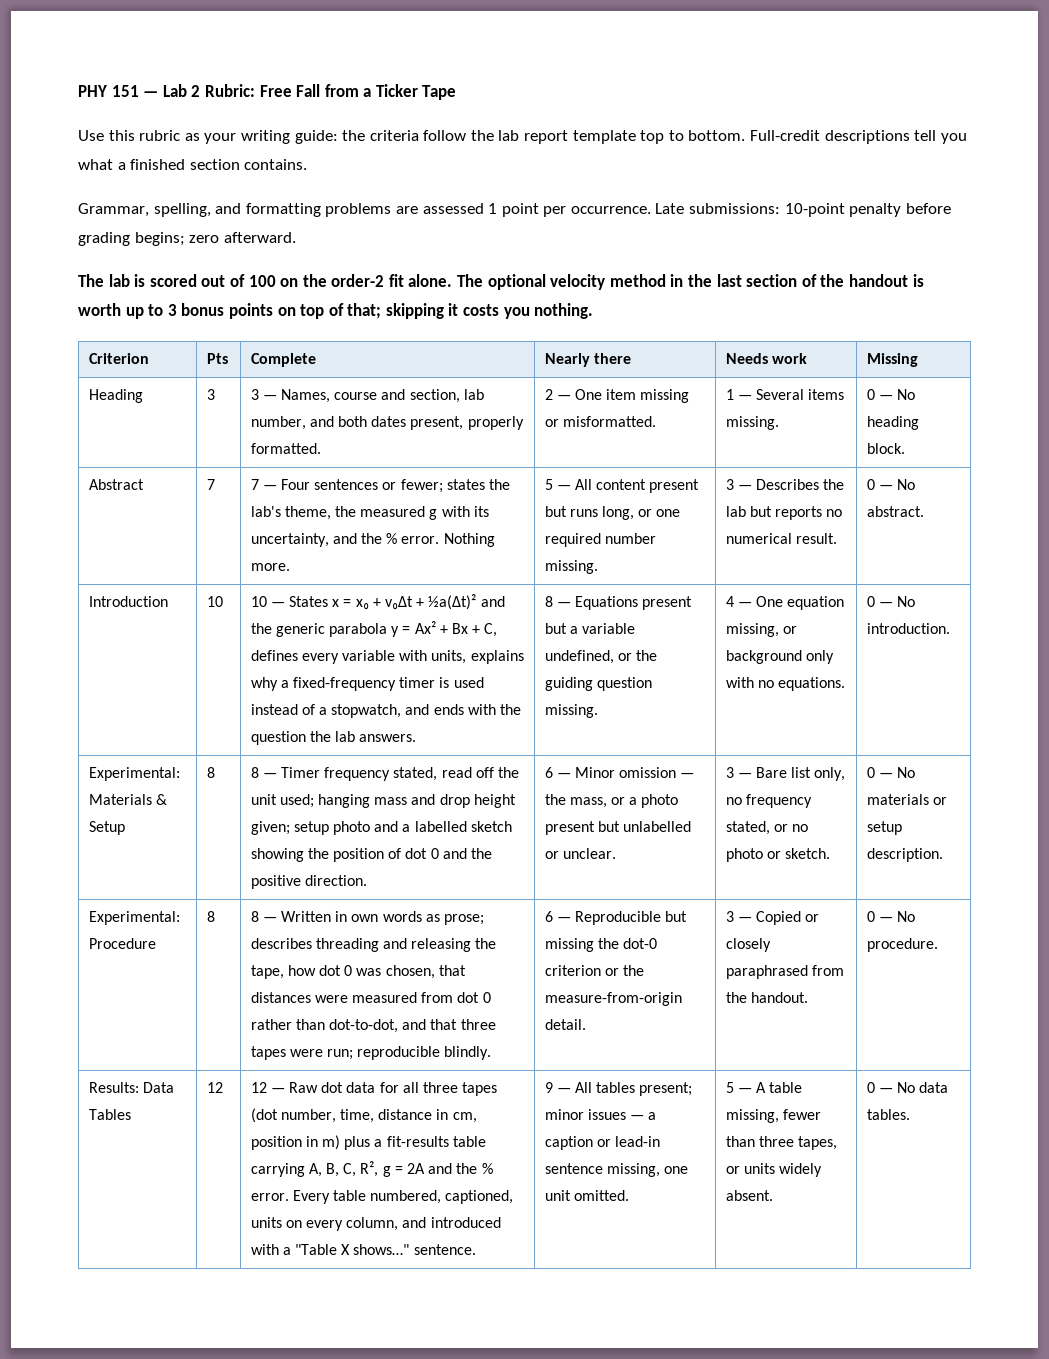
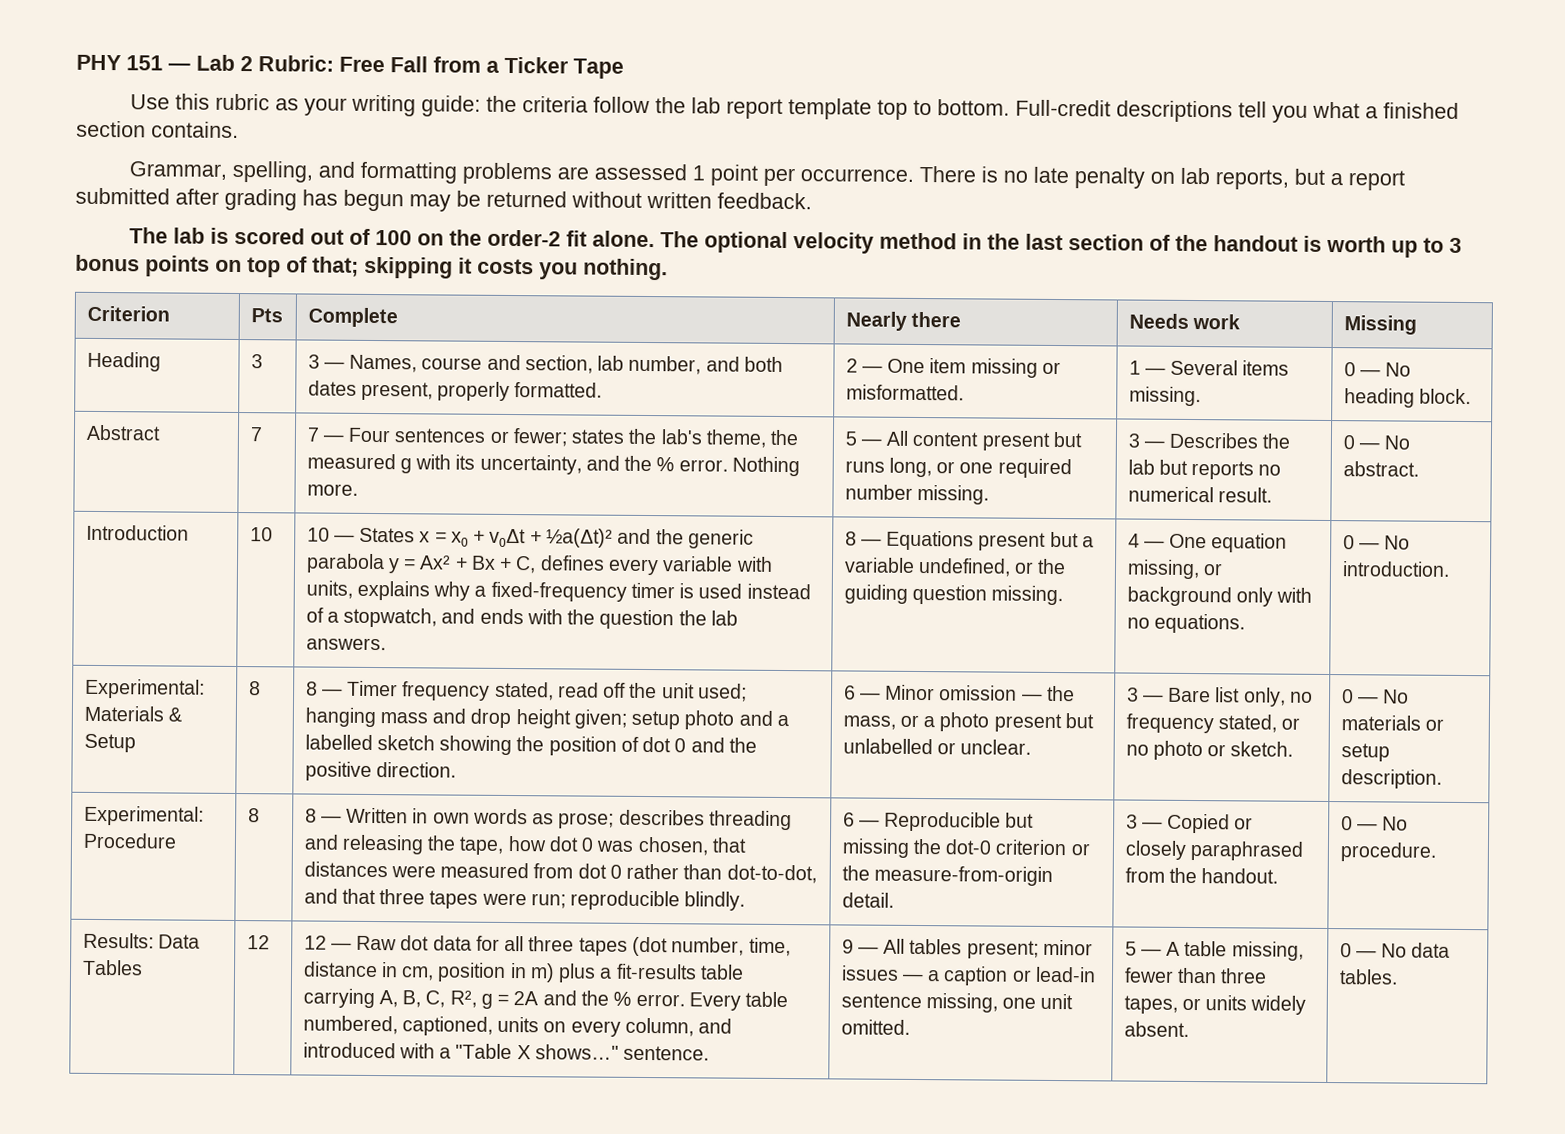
[655,203,951,217] [78,232,296,246] Late submissions: 10-point penalty before grading begins; zero afterward. -> [919,165,1406,191] [75,187,812,212] There is no late penalty on lab reports, but a report submitted after grading has begun may be returned without written feedback.

